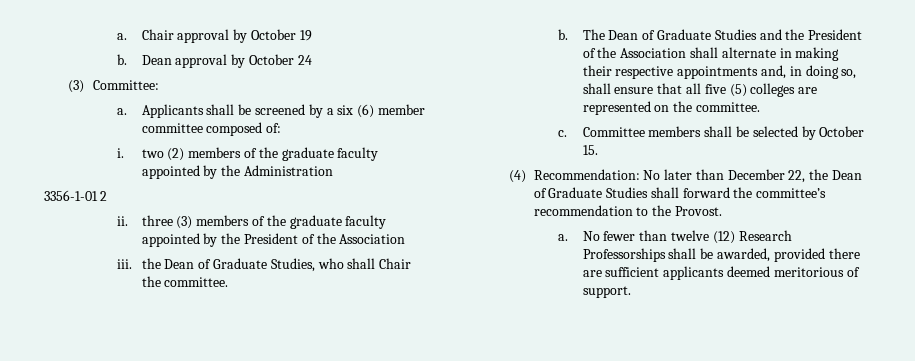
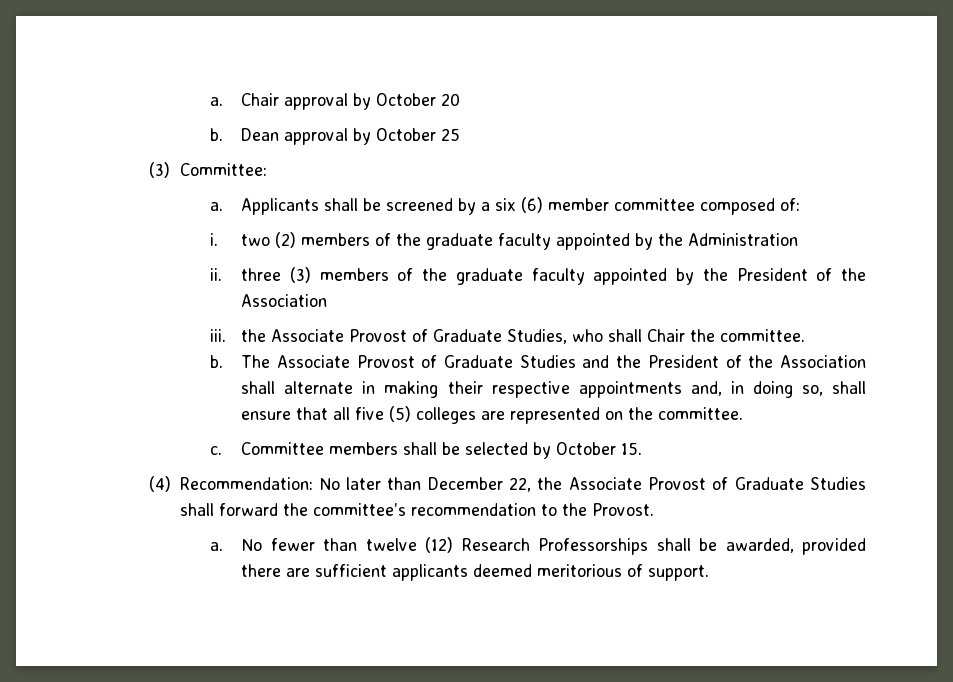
[299,30,312,41] 19 -> [441,93,461,106] 20
[297,55,312,65] 24 -> [441,128,461,141] 25
[43,190,108,201] // 3356-1-01 2 -> (799, 239) none
[164,259,195,269] Dean -> [271,329,408,342] Associate Provost
[608,30,639,40] Dean -> [276,355,415,368] Associate Provost
[832,170,863,180] Dean -> [568,477,707,490] Associate Provost

